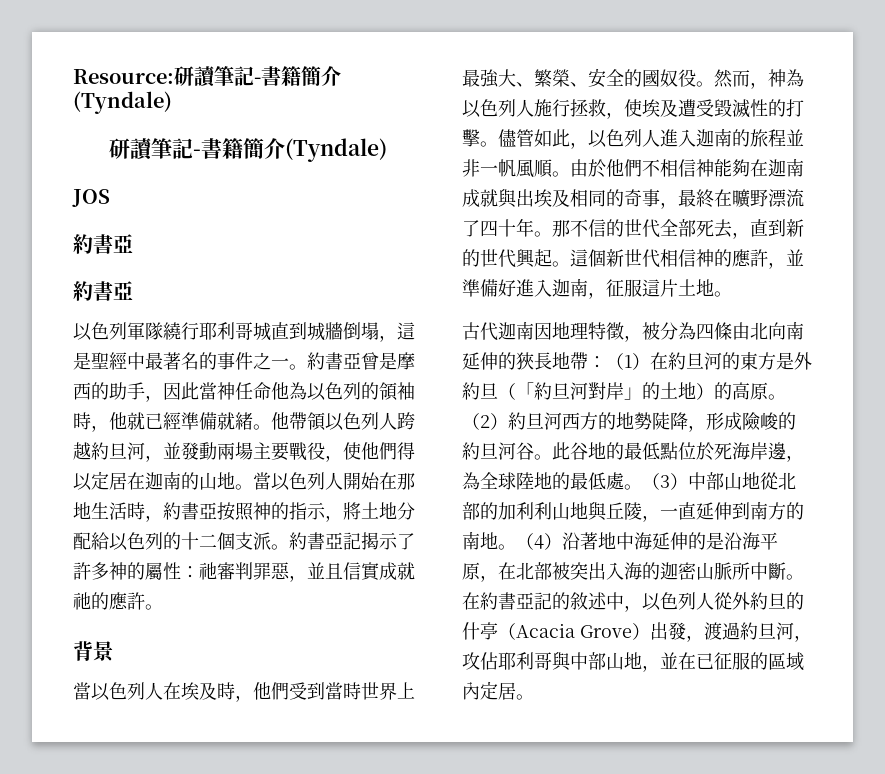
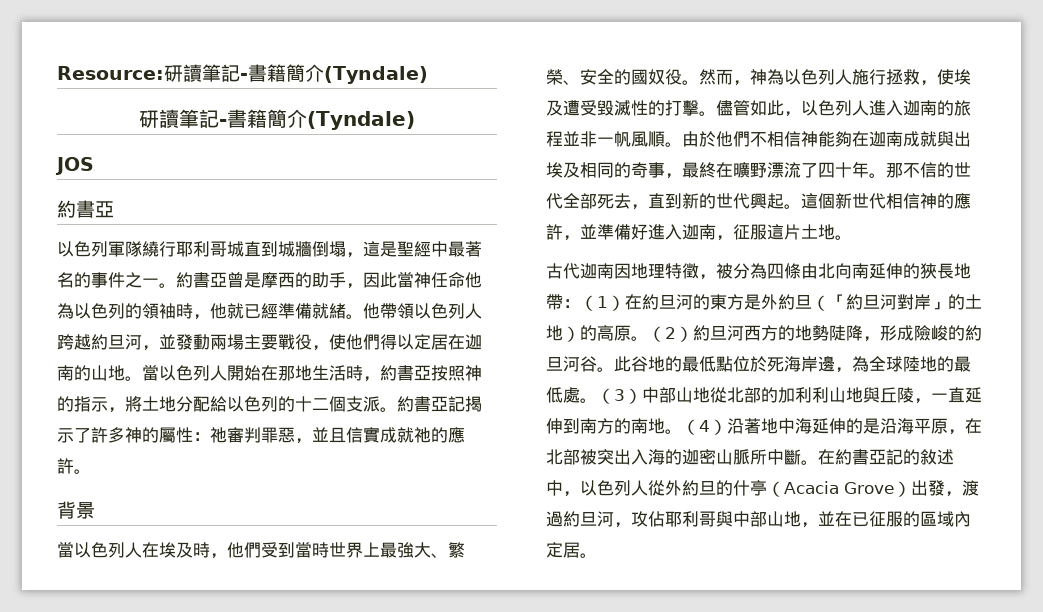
[73,281,133,301] // 約書亞 -> (114, 209) none

